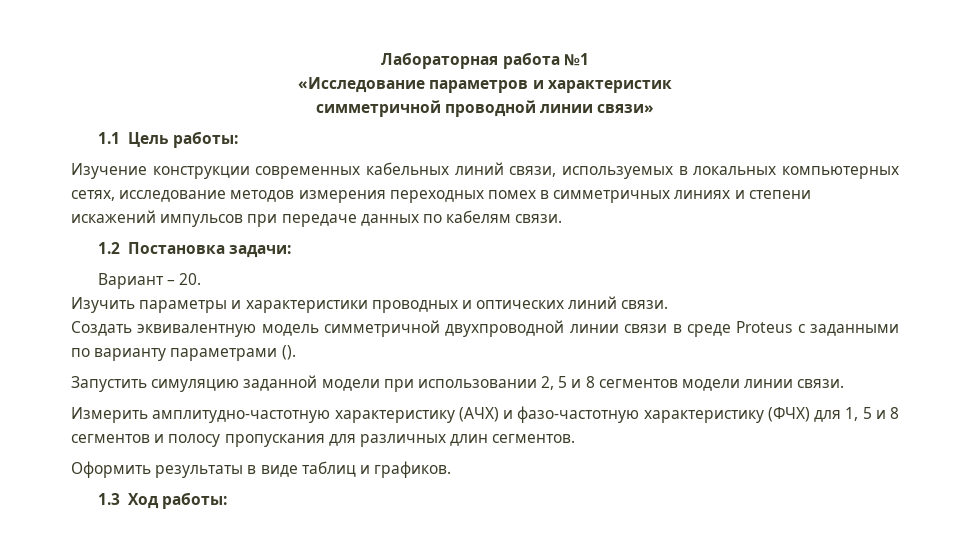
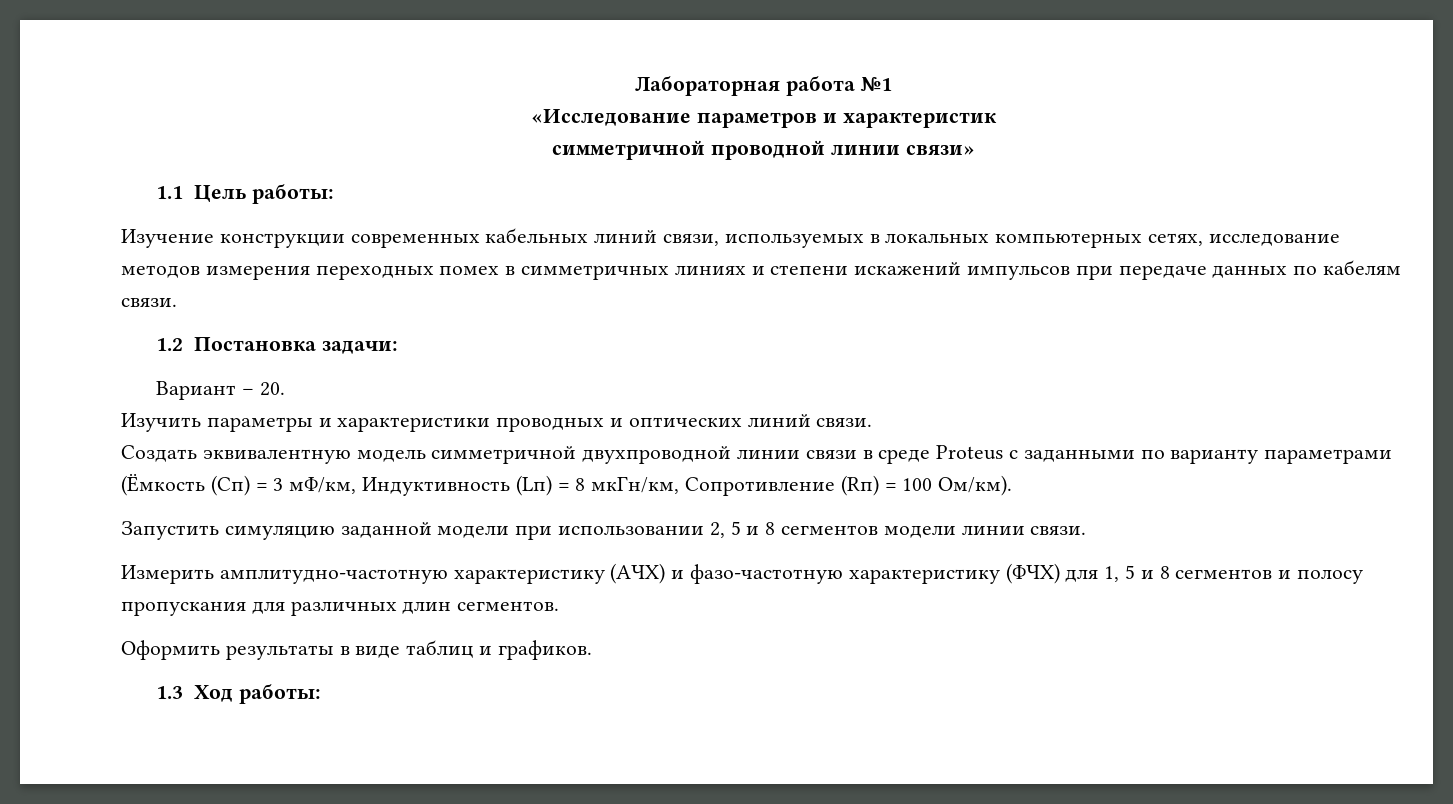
[281,345,296,360] (). -> [121,473,1013,496] (Ёмкость (Cп) = 3 мФ/км, Индуктивность (Lп) = 8 мкГн/км, Сопротивление (Rп) = 100 Ом/км).

